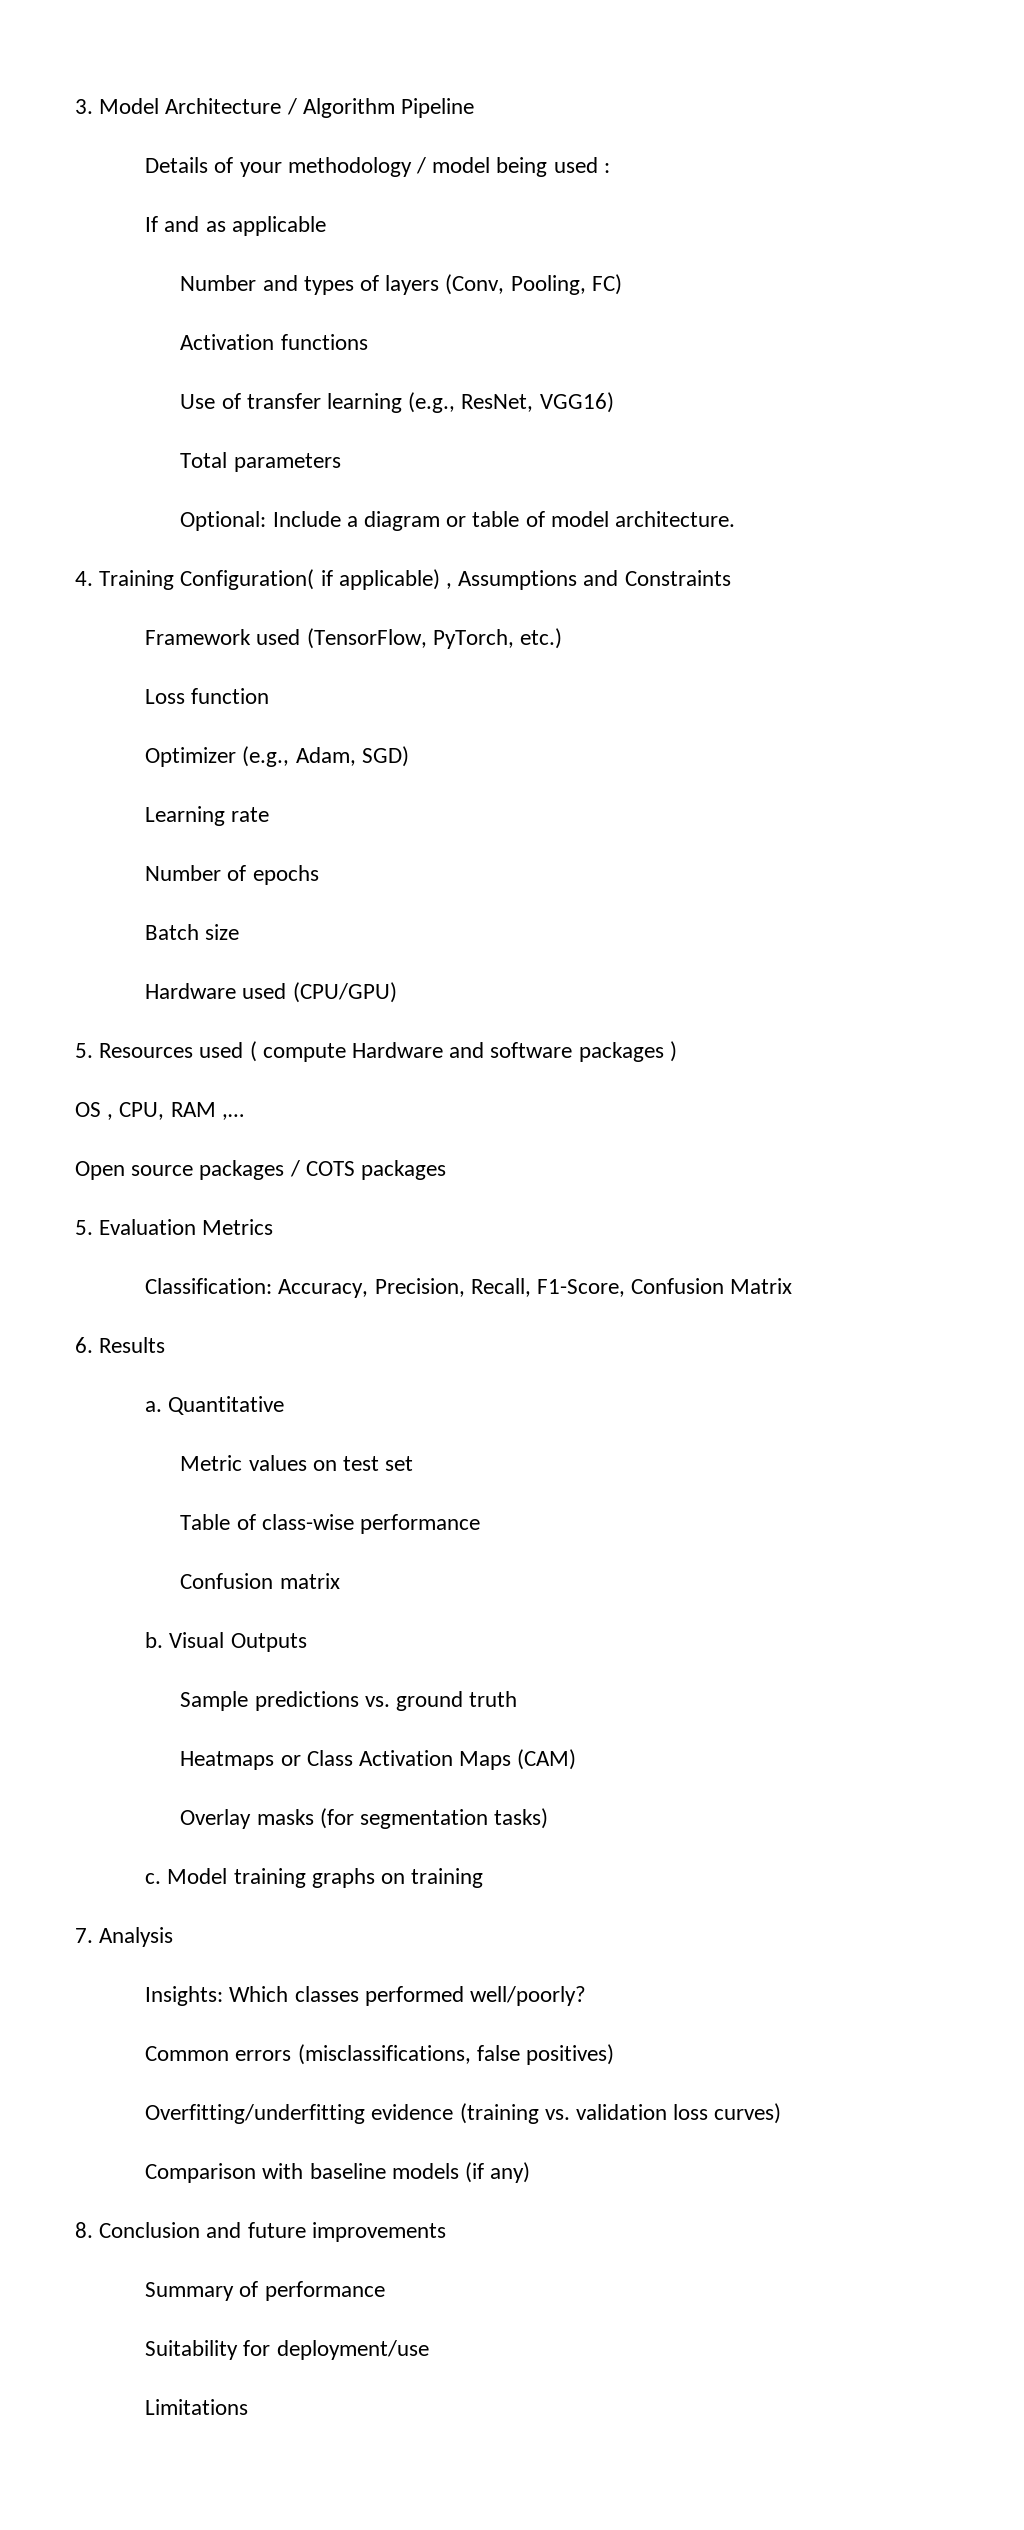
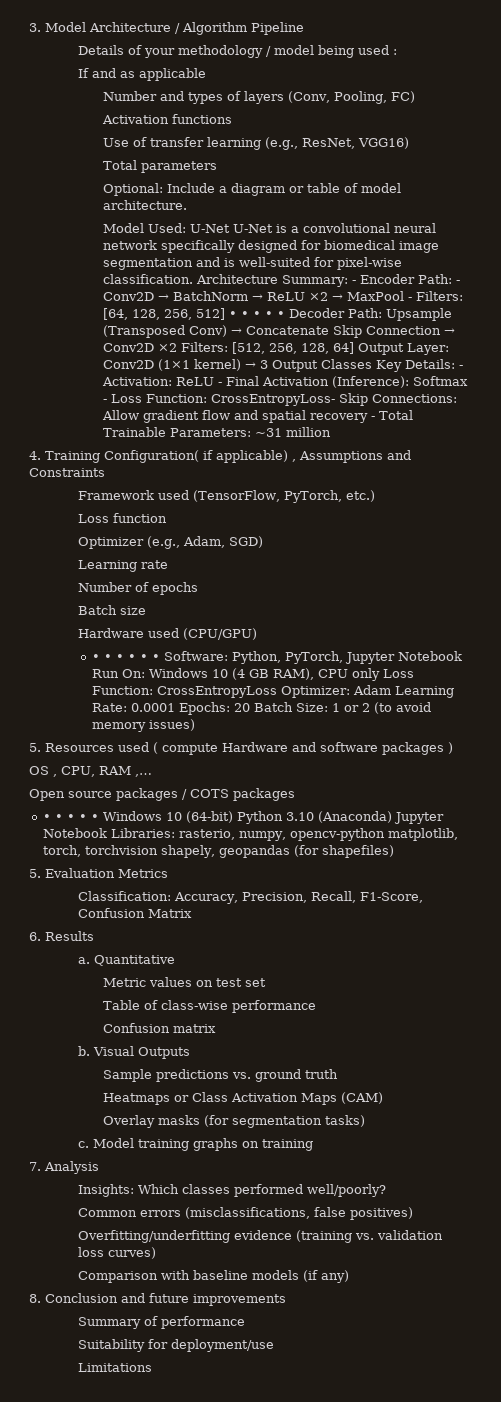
(736, 519) none -> [102,223,436,233] [102,240,439,253] [102,257,402,270] [102,274,460,287] [102,291,463,301] [102,308,452,321] [102,325,455,338] [102,342,449,355] [102,359,463,372] [101,376,468,388] [102,393,457,406] [101,410,413,423] [102,427,331,437] // Model Used: U-Net U-Net is a convolutional neural network specifically designed for biomedical image segmentation and is well-suited for pixel-wise classification. Architecture Summary: - Encoder Path: - Conv2D → BatchNorm → ReLU ×2 → MaxPool - Filters: [64, 128, 256, 512] • • • • • Decoder Path: Upsample (Transposed Conv) → Concatenate Skip Connection → Conv2D ×2 Filters: [512, 256, 128, 64] Output Layer: Conv2D (1×1 kernel) → 3 Output Classes Key Details: - Activation: ReLU - Final Activation (Inference): Softmax - Loss Function: CrossEntropyLoss- Skip Connections: Allow gradient flow and spatial recovery - Total Trainable Parameters: ~31 million
(397, 992) none -> [91,651,462,664] [91,668,414,681] [91,685,454,698] [91,702,431,715] [91,719,195,732] // • • • • • • Software: Python, PyTorch, Jupyter Notebook Run On: Windows 10 (4 GB RAM), CPU only Loss Function: CrossEntropyLoss Optimizer: Adam Learning Rate: 0.0001 Epochs: 20 Batch Size: 1 or 2 (to avoid memory issues)
(447, 1170) none -> [42,811,444,824] [42,828,458,841] [42,845,394,858] // • • • • • Windows 10 (64-bit) Python 3.10 (Anaconda) Jupyter Notebook Libraries: rasterio, numpy, opencv-python matplotlib, torch, torchvision shapely, geopandas (for shapefiles)

